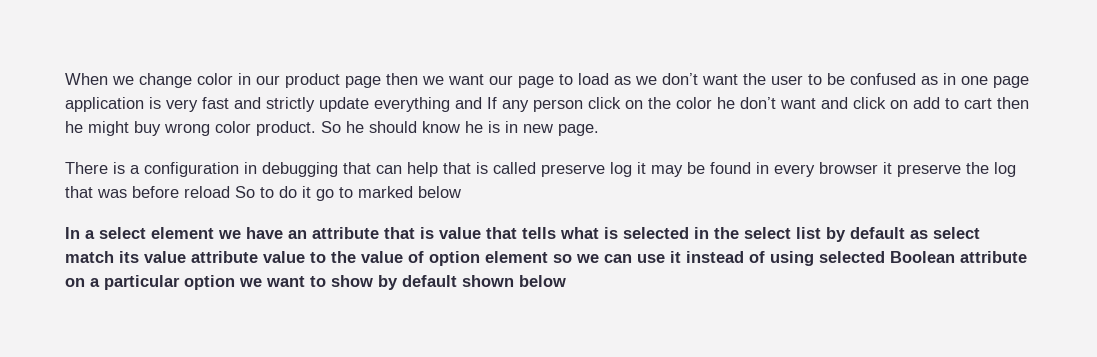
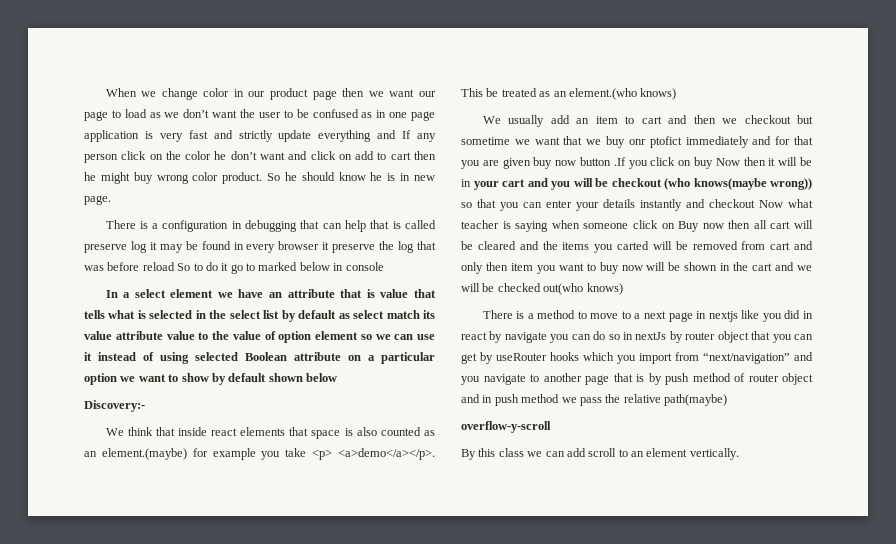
(461, 192) none -> [333,262,384,271] in console
(566, 281) none -> [84,400,145,412] [105,427,436,439] [84,448,435,460] [461,88,677,100] [482,115,813,127] [461,136,813,148] [461,157,813,169] [461,178,812,190] [461,199,813,211] [461,220,813,232] [461,241,813,253] [461,262,812,274] [461,283,623,295] [482,310,813,322] [461,331,813,343] [461,352,813,364] [461,373,813,385] [461,394,727,406] [461,421,551,433] [461,448,739,460] // Discovery:- // We think that inside react elements that space is also counted as an element.(maybe) for example you take <p> <a>demo</a></p>. This be treated as an element.(who knows) // We usually add an item to cart and then we checkout but sometime we want that we buy onr ptofict immediately and for that you are given buy now button .If you click on buy Now then it will be in your cart and you will be checkout (who knows(maybe wrong)) so that you can enter your details instantly and checkout Now what teacher is saying when someone click on Buy now then all cart will be cleared and the items you carted will be removed from cart and only then item you want to buy now will be shown in the cart and we will be checked out(who knows) // There is a method to move to a next page in nextjs like you did in react by navigate you can do so in nextJs by router object that you can get by useRouter hooks which you import from “next/navigation” and you navigate to another page that is by push method of router object and in push method we pass the relative path(maybe) // overflow-y-scroll // By this class we can add scroll to an element vertically.

